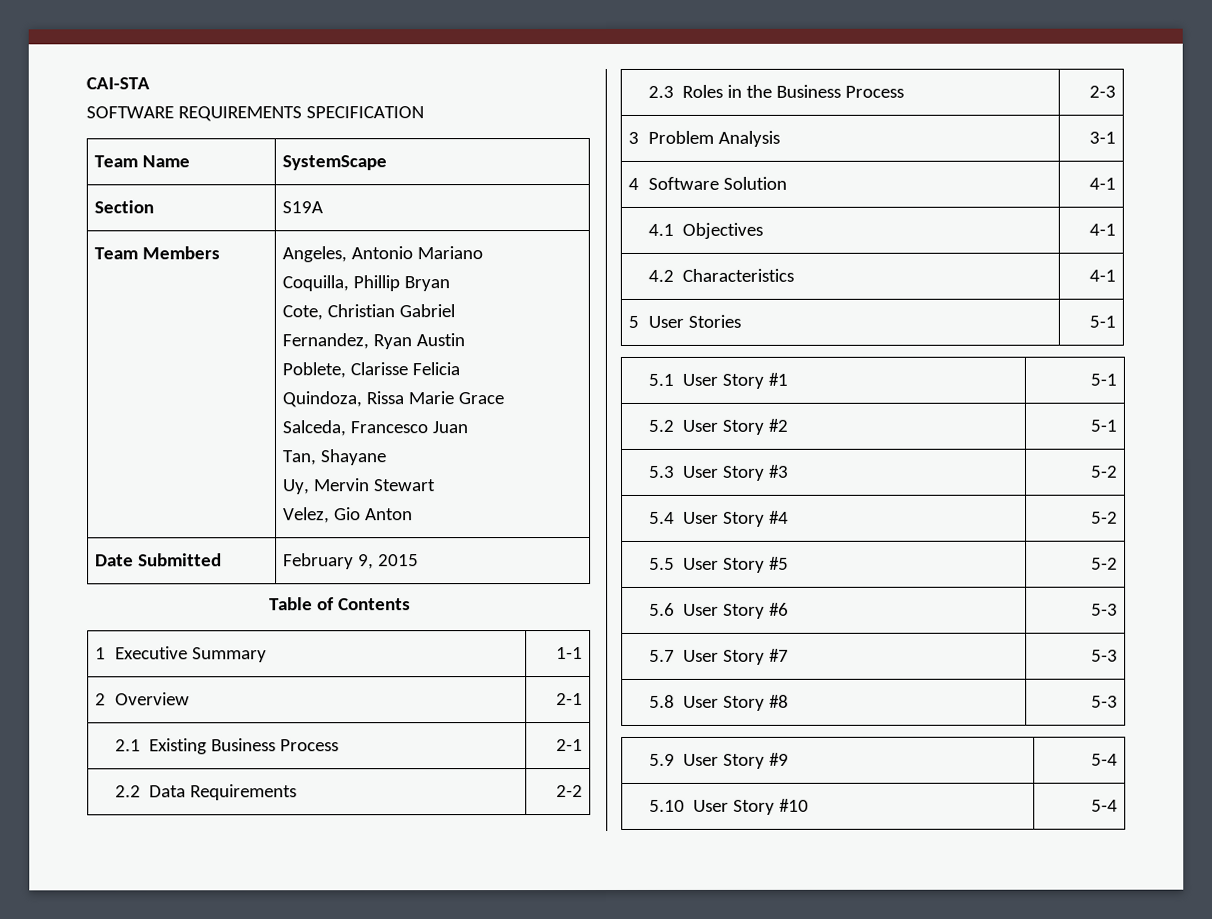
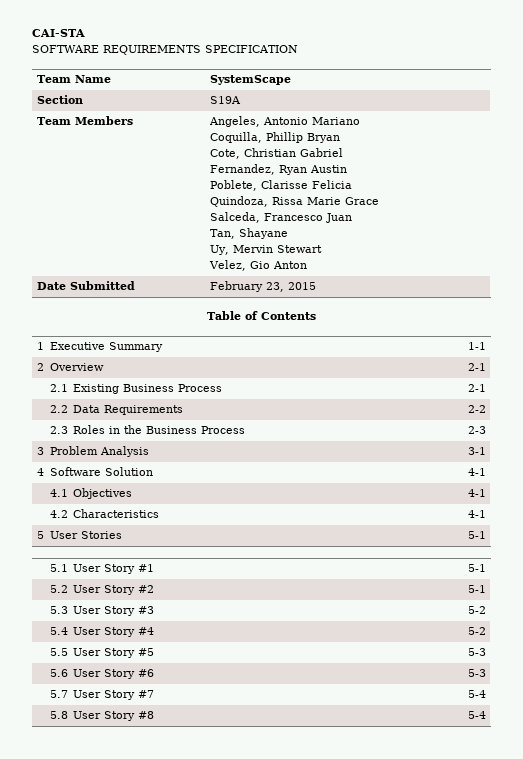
[358,554,375,570] 9, -> [266,282,285,292] 23,
[1090,557,1118,570] 5-2 -> [467,648,486,656] 5-3
[1090,649,1118,662] 5-3 -> [467,690,486,698] 5-4
[1090,695,1118,708] [648,752,790,769] [1090,753,1118,766] [648,798,810,815] | 5-3 // 5.9 User Story #9 | 5-4 // 5.10 User Story #10 -> (155, 715) none

